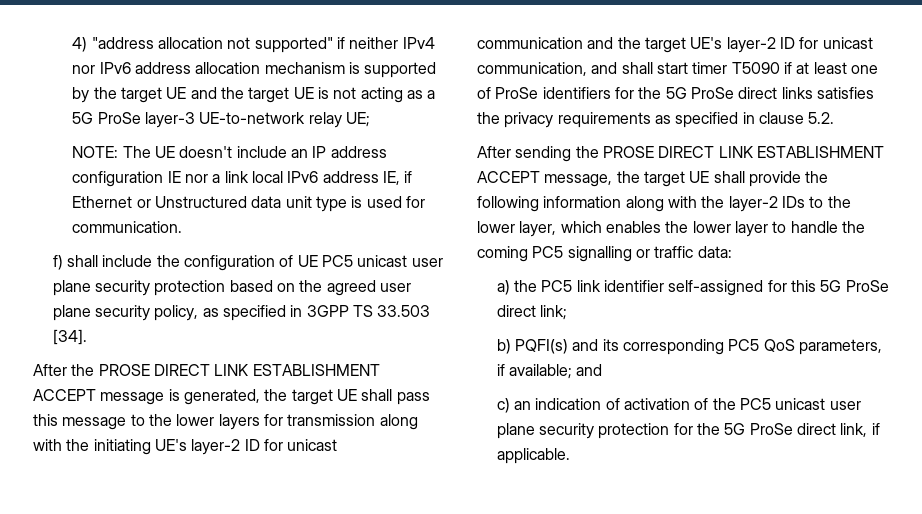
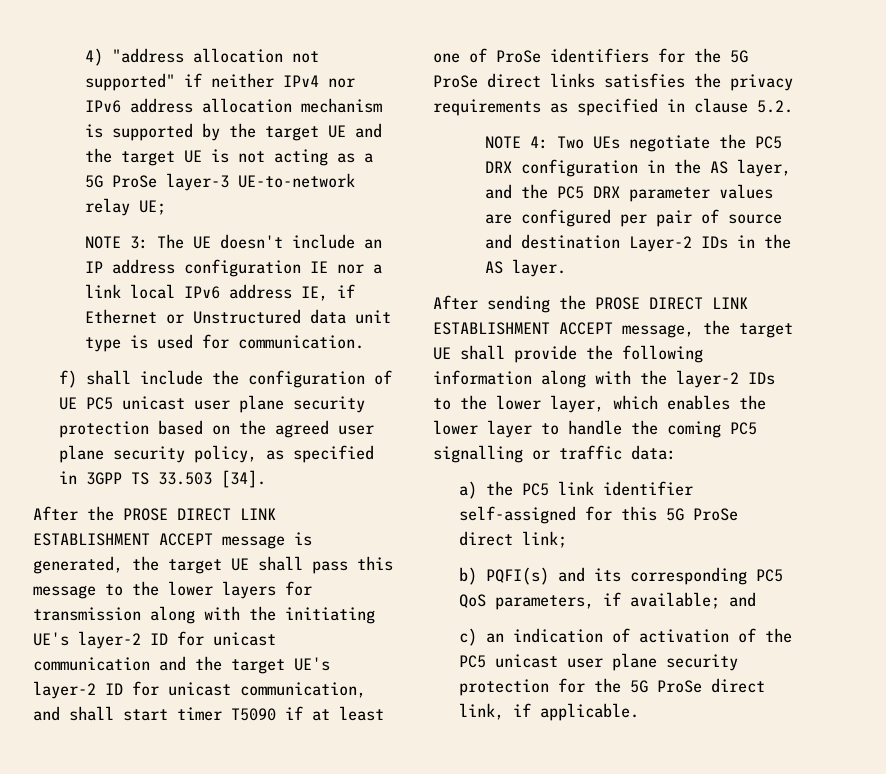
[72,146,119,158] NOTE: -> [85,236,149,249] NOTE 3:
(835, 118) none -> [485,134,783,152] [485,159,792,177] [485,184,774,202] [485,209,783,227] [485,234,792,252] [485,259,567,277] // NOTE 4: Two UEs negotiate the PC5 DRX configuration in the AS layer, and the PC5 DRX parameter values are configured per pair of source and destination Layer-2 IDs in the AS layer.

